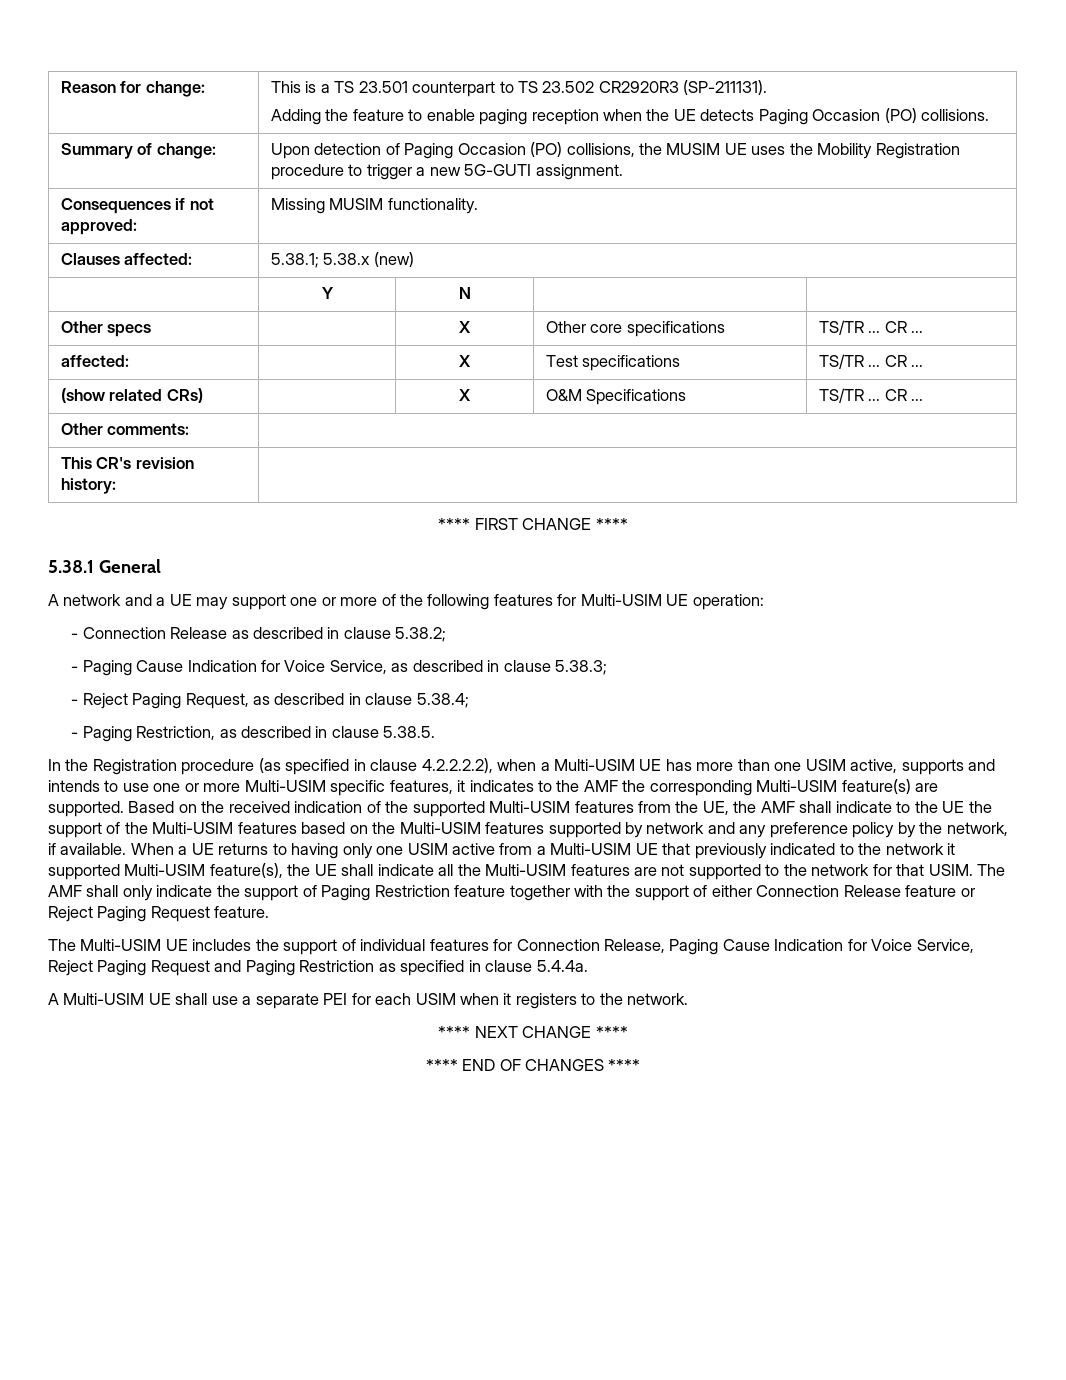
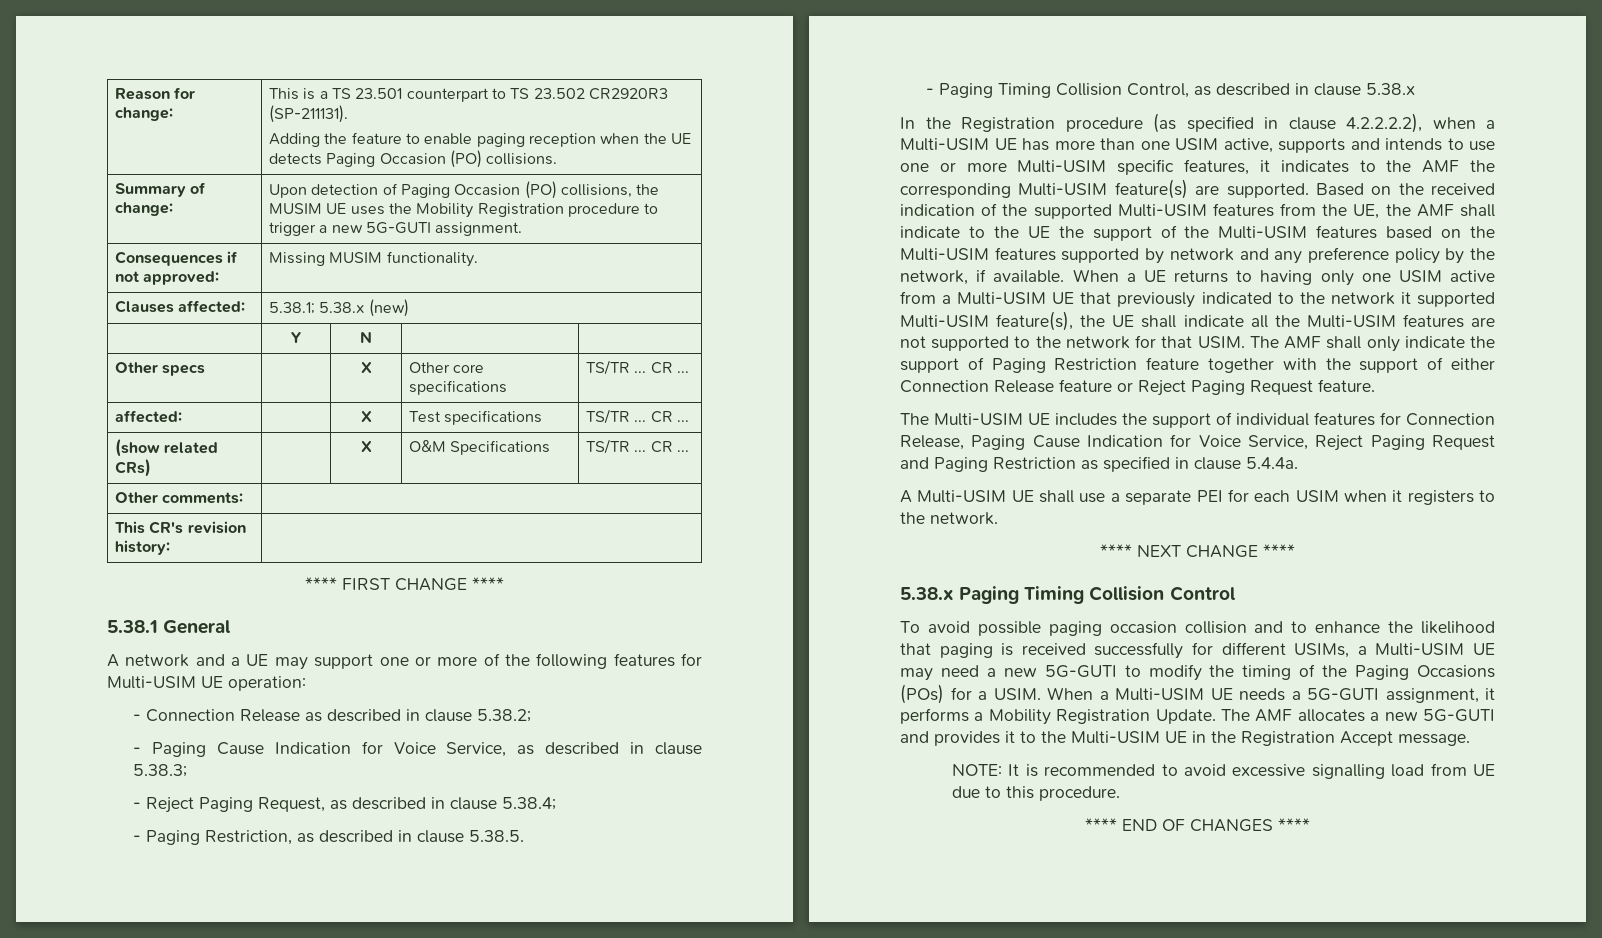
(436, 732) none -> [926,83,1416,98] // - Paging Timing Collision Control, as described in clause 5.38.x
(628, 1032) none -> [900,586,1236,604] [900,621,1495,636] [900,642,1495,659] [900,664,1495,681] [900,684,1495,704] [900,708,1495,725] [900,731,1470,746] [952,763,1496,779] [952,786,1121,801] // 5.38.x Paging Timing Collision Control // To avoid possible paging occasion collision and to enhance the likelihood that paging is received successfully for different USIMs, a Multi-USIM UE may need a new 5G-GUTI to modify the timing of the Paging Occasions (POs) for a USIM. When a Multi-USIM UE needs a 5G-GUTI assignment, it performs a Mobility Registration Update. The AMF allocates a new 5G-GUTI and provides it to the Multi-USIM UE in the Registration Accept message. // NOTE: It is recommended to avoid excessive signalling load from UE due to this procedure.

